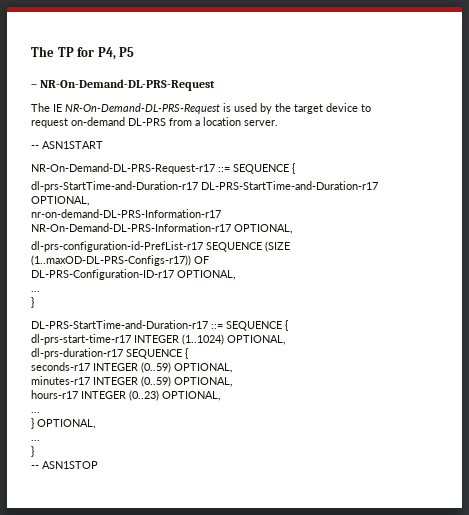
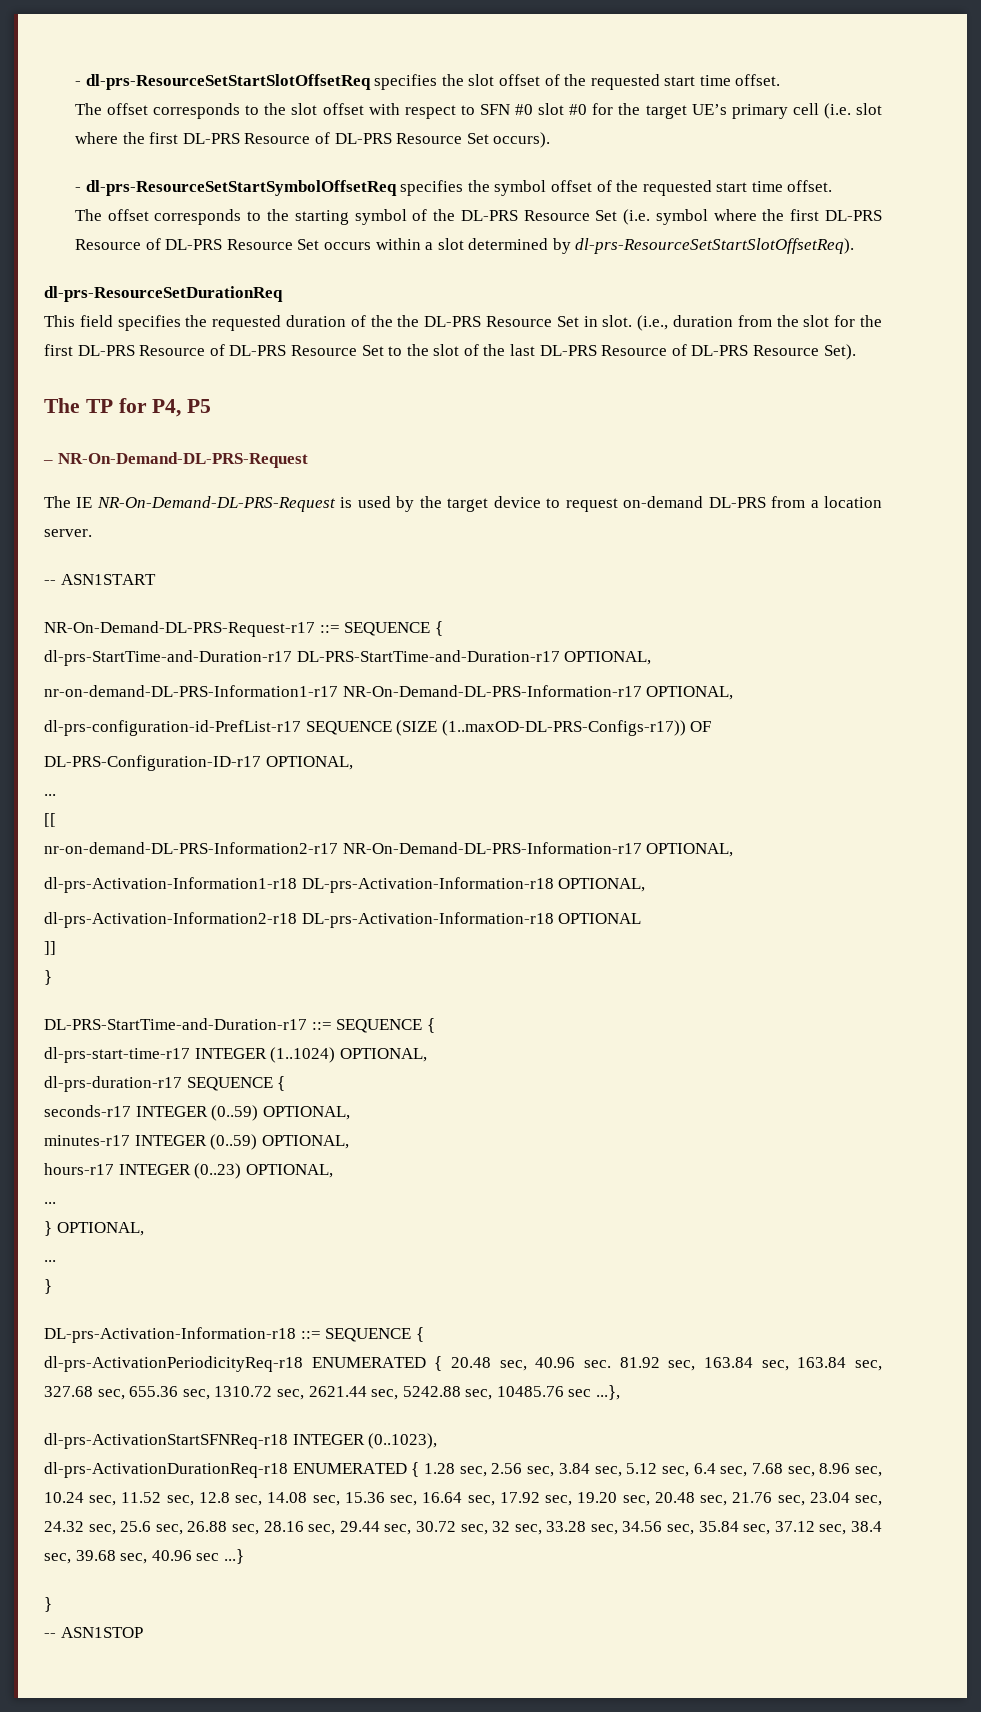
(31, 51) none -> [74,74,781,90] [74,103,883,119] [74,132,551,148] [74,180,833,196] [74,209,883,225] [74,238,855,254] [44,286,283,302] [44,315,882,331] [44,344,856,360] - dl-prs-ResourceSetStartSlotOffsetReq specifies the slot offset of the requested start time offset. // The offset corresponds to the slot offset with respect to SFN #0 slot #0 for the target UE’s primary cell (i.e. slot where the first DL-PRS Resource of DL-PRS Resource Set occurs). // - dl-prs-ResourceSetStartSymbolOffsetReq specifies the symbol offset of the requested start time offset. // The offset corresponds to the starting symbol of the DL-PRS Resource Set (i.e. symbol where the first DL-PRS Resource of DL-PRS Resource Set occurs within a slot determined by dl-prs-ResourceSetStartSlotOffsetReq). // dl-prs-ResourceSetDurationReq // This field specifies the requested duration of the the DL-PRS Resource Set in slot. (i.e., duration from the slot for the first DL-PRS Resource of DL-PRS Resource Set to the slot of the last DL-PRS Resource of DL-PRS Resource Set). //
[31,209,221,218] nr-on-demand-DL-PRS-Information-r17 -> [44,685,338,697] nr-on-demand-DL-PRS-Information1-r17
(40, 291) none -> [44,813,56,827] [44,842,734,857] [44,877,646,893] [44,912,642,928] [44,941,56,955] // [[ // nr-on-demand-DL-PRS-Information2-r17 NR-On-Demand-DL-PRS-Information-r17 OPTIONAL, // dl-prs-Activation-Information1-r18 DL-prs-Activation-Information-r18 OPTIONAL, // dl-prs-Activation-Information2-r18 DL-prs-Activation-Information-r18 OPTIONAL // ]]
(34, 451) none -> [44,1327,424,1343] [44,1356,882,1372] [44,1385,621,1400] [44,1433,438,1449] [44,1462,882,1478] [44,1492,882,1506] [44,1521,882,1535] [44,1549,244,1564] [44,1597,52,1612] // DL-prs-Activation-Information-r18 ::= SEQUENCE { // dl-prs-ActivationPeriodicityReq-r18 ENUMERATED { 20.48 sec, 40.96 sec. 81.92 sec, 163.84 sec, 163.84 sec, 327.68 sec, 655.36 sec, 1310.72 sec, 2621.44 sec, 5242.88 sec, 10485.76 sec ...}, // dl-prs-ActivationStartSFNReq-r18 INTEGER (0..1023), // dl-prs-ActivationDurationReq-r18 ENUMERATED { 1.28 sec, 2.56 sec, 3.84 sec, 5.12 sec, 6.4 sec, 7.68 sec, 8.96 sec, 10.24 sec, 11.52 sec, 12.8 sec, 14.08 sec, 15.36 sec, 16.64 sec, 17.92 sec, 19.20 sec, 20.48 sec, 21.76 sec, 23.04 sec, 24.32 sec, 25.6 sec, 26.88 sec, 28.16 sec, 29.44 sec, 30.72 sec, 32 sec, 33.28 sec, 34.56 sec, 35.84 sec, 37.12 sec, 38.4 sec, 39.68 sec, 40.96 sec ...} // }

